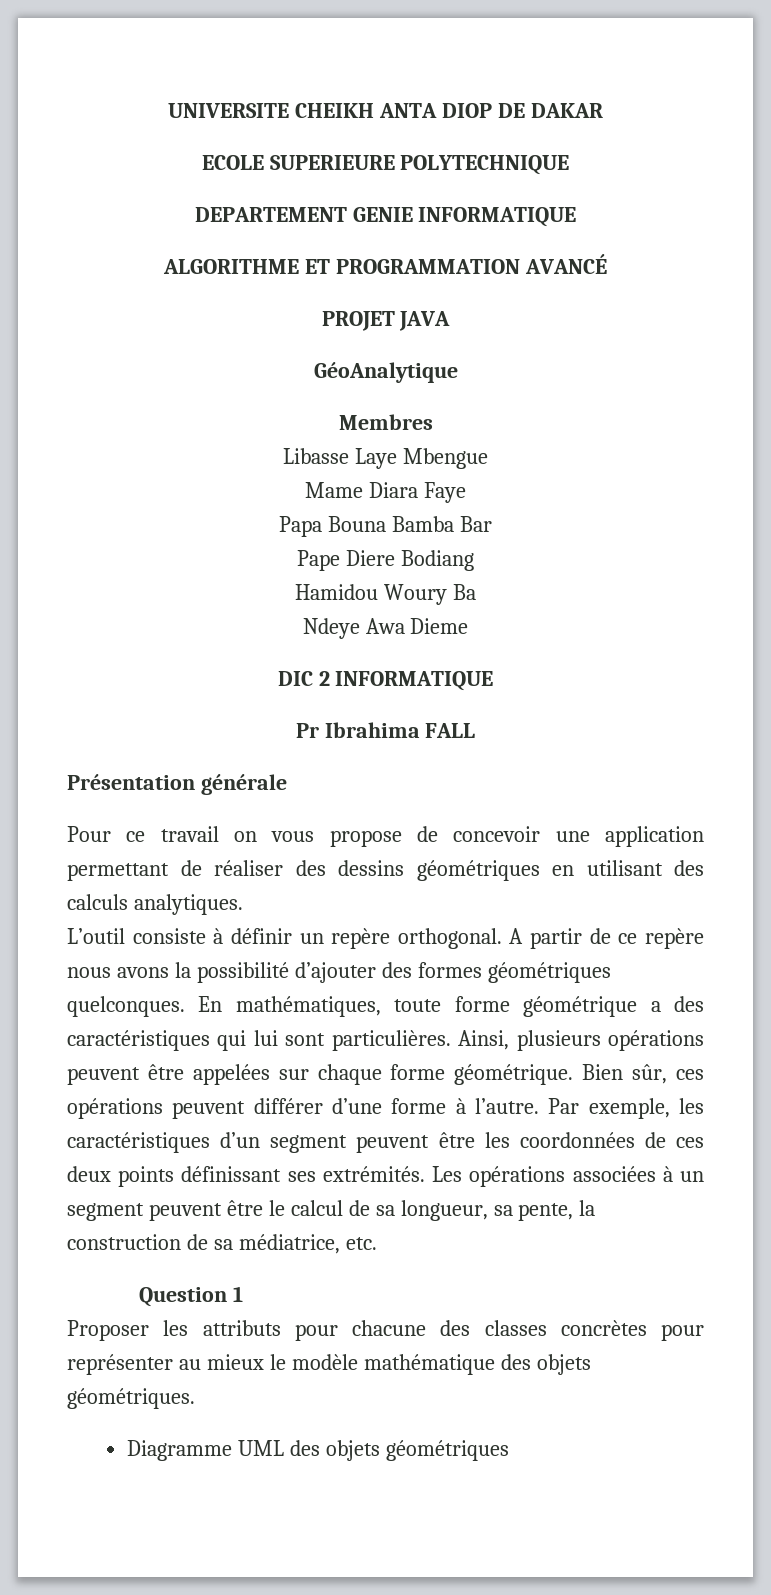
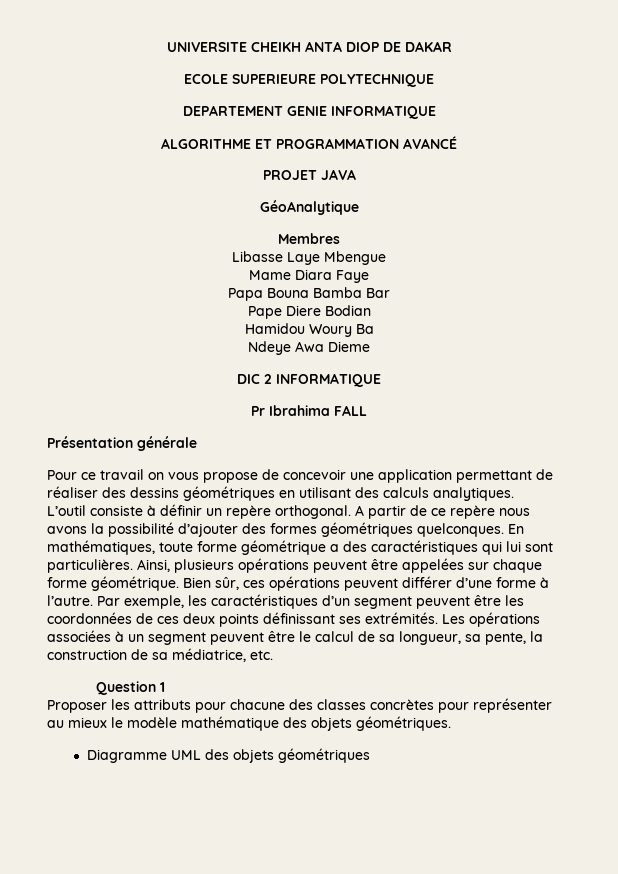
[400,550,474,571] Bodiang -> [324,305,371,316] Bodian

